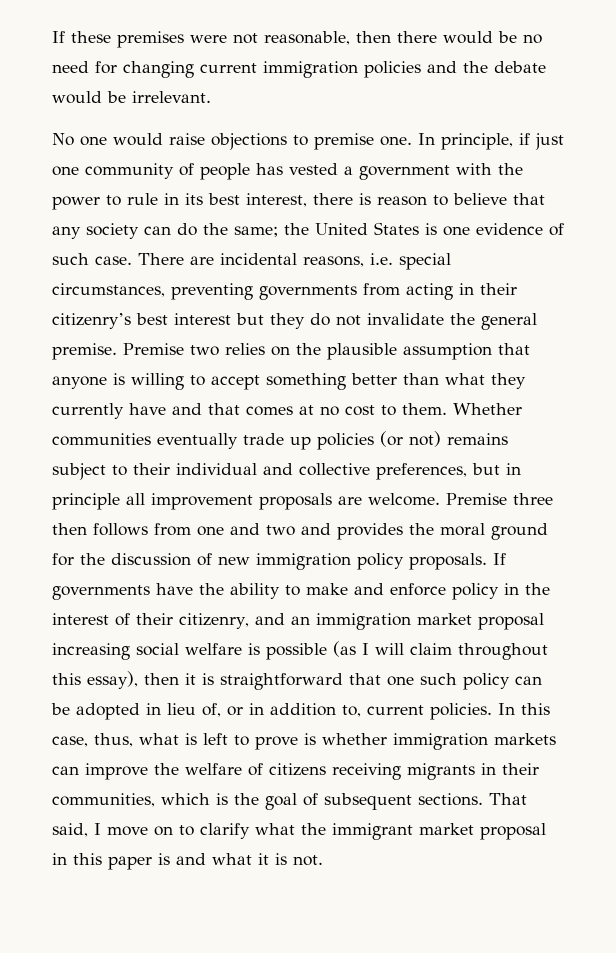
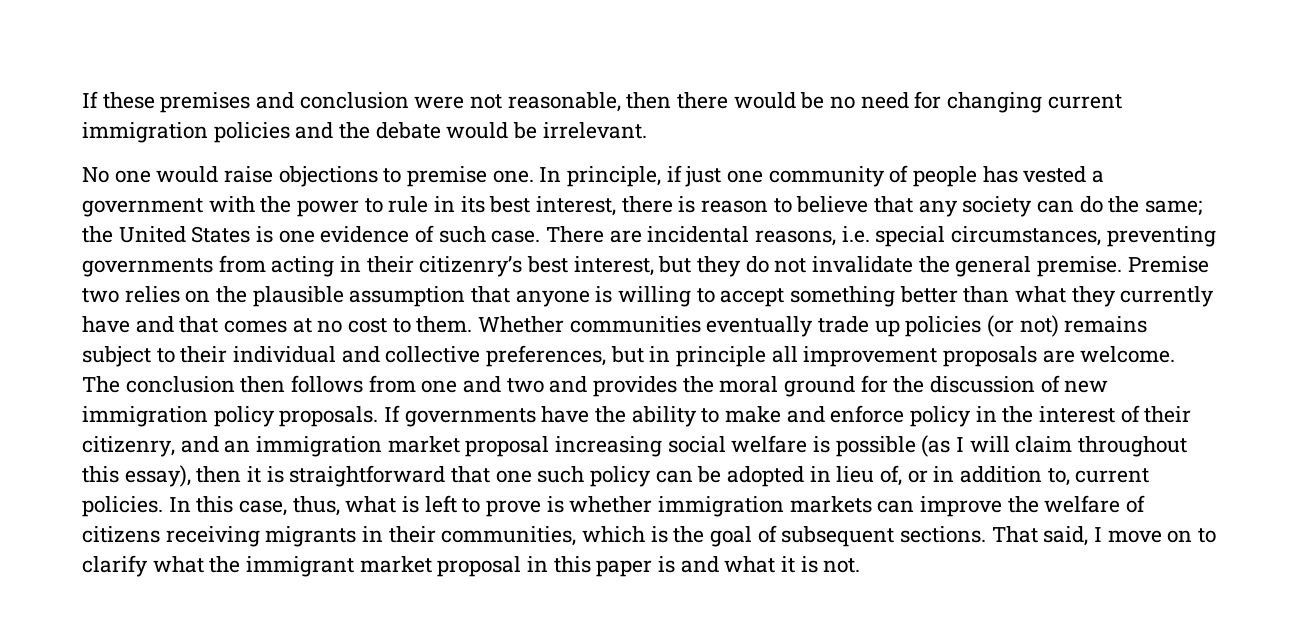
(184, 39) none -> [256,92,409,109] and conclusion
[174,313,231,325] interest -> [573,256,654,276] interest,
[446,493,553,505] Premise three -> [82,376,235,393] The conclusion

